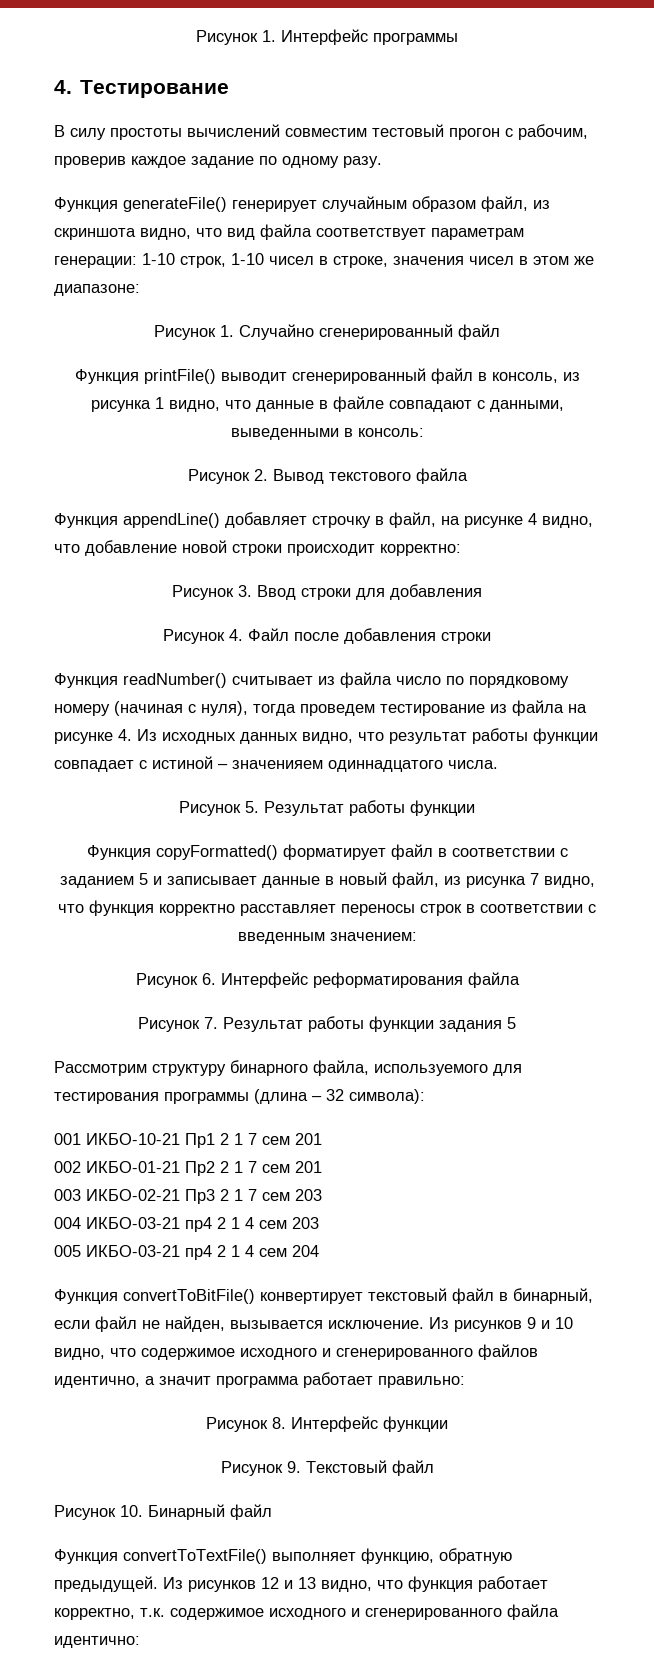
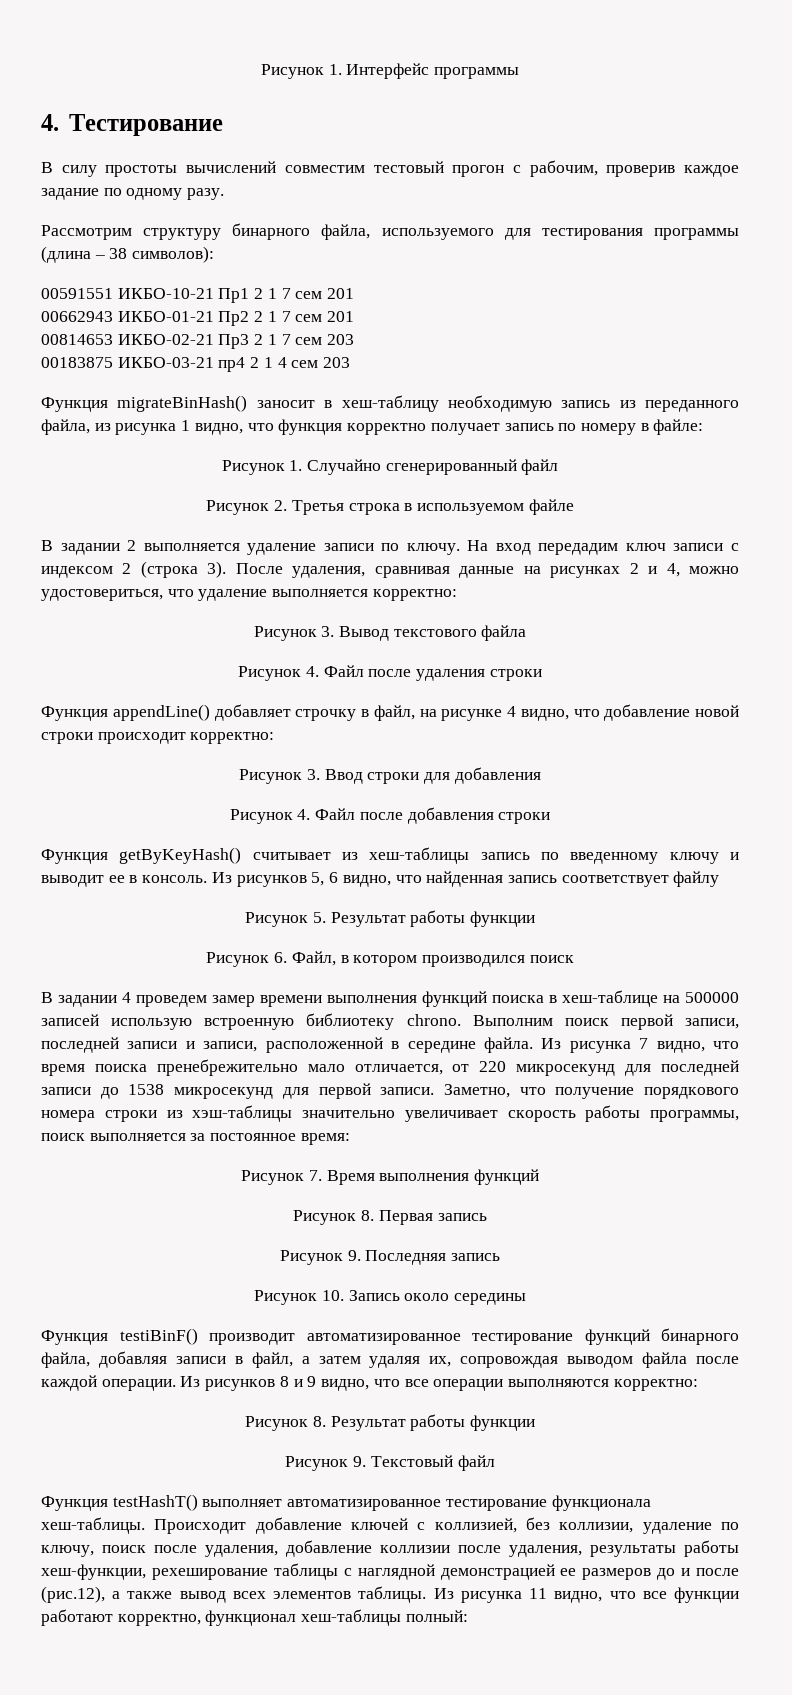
[54,196,550,212] [54,224,524,240] [54,253,594,268] [54,284,140,296] Функция generateFile() генерирует случайным образом файл, из скриншота видно, что вид файла соответствует параметрам генерации: 1-10 строк, 1-10 чисел в строке, значения чисел в этом же диапазоне: -> [41,223,740,240] [41,246,215,263] [41,288,355,303] [41,311,355,326] [41,334,355,349] [41,357,351,372] [41,395,739,412] [41,419,704,435] Рассмотрим структуру бинарного файла, используемого для тестирования программы (длина – 38 символов): // 00591551 ИКБО-10-21 Пр1 2 1 7 сем 201 // 00662943 ИКБО-01-21 Пр2 2 1 7 сем 201 // 00814653 ИКБО-02-21 Пр3 2 1 7 сем 203 // 00183875 ИКБО-03-21 пр4 2 1 4 сем 203 // Функция migrateBinHash() заносит в хеш-таблицу необходимую запись из переданного файла, из рисунка 1 видно, что функция корректно получает запись по номеру в файле:
[74,368,580,384] [90,396,564,412] [230,428,424,440] [187,469,268,484] Функция printFile() выводит сгенерированный файл в консоль, из рисунка 1 видно, что данные в файле совпадают с данными, выведенными в консоль: // Рисунок 2. -> [206,499,574,515] [41,540,740,555] [41,561,739,578] [41,589,457,601] [253,626,335,641] Рисунок 2. Третья строка в используемом файле // В задании 2 выполняется удаление записи по ключу. На вход передадим ключ записи с индексом 2 (строка 3). После удаления, сравнивая данные на рисунках 2 и 4, можно удостовериться, что удаление выполняется корректно: // Рисунок 3.
(468, 476) none -> [238,665,542,681] // Рисунок 4. Файл после удаления строки
[123,673,227,688] readNumber() -> [119,847,242,864] getByKeyHash()
[340,672,569,688] [54,700,587,716] [54,728,598,744] [54,756,498,772] файла число по порядковому номеру (начиная с нуля), тогда проведем тестирование из файла на рисунке 4. Из исходных данных видно, что результат работы функции совпадает с истиной – значенияем одиннадцатого числа. -> [369,847,740,864] [41,871,720,887] хеш-таблицы запись по введенному ключу и выводит ее в консоль. Из рисунков 5, 6 видно, что найденная запись соответствует файлу
[86,844,568,860] [59,872,595,888] [58,900,596,916] [237,932,417,944] [135,972,520,988] [138,1016,516,1032] [54,1060,522,1076] [54,1089,425,1104] [54,1133,322,1148] [54,1161,322,1176] [54,1189,322,1204] [54,1217,319,1232] [54,1245,319,1260] [54,1288,593,1304] [54,1316,573,1332] [54,1344,538,1360] [54,1372,465,1388] [206,1416,378,1432] Функция copyFormatted() форматирует файл в соответствии с заданием 5 и записывает данные в новый файл, из рисунка 7 видно, что функция корректно расставляет переносы строк в соответствии с введенным значением: // Рисунок 6. Интерфейс реформатирования файла // Рисунок 7. Результат работы функции задания 5 // Рассмотрим структуру бинарного файла, используемого для тестирования программы (длина – 32 символа): // 001 ИКБО-10-21 Пр1 2 1 7 сем 201 // 002 ИКБО-01-21 Пр2 2 1 7 сем 201 // 003 ИКБО-02-21 Пр3 2 1 7 сем 203 // 004 ИКБО-03-21 пр4 2 1 4 сем 203 // 005 ИКБО-03-21 пр4 2 1 4 сем 204 // Функция convertToBitFile() конвертирует текстовый файл в бинарный, если файл не найден, вызывается исключение. Из рисунков 9 и 10 видно, что содержимое исходного и сгенерированного файлов идентично, а значит программа работает правильно: // Рисунок 8. Интерфейс -> [206,951,574,967] [41,990,739,1007] [41,1013,739,1030] [41,1037,739,1053] [41,1059,740,1076] [41,1083,739,1099] [41,1105,739,1122] [41,1133,350,1145] [241,1169,539,1185] [293,1210,487,1225] [279,1250,501,1265] [254,1290,526,1305] [41,1328,739,1345] [41,1351,739,1368] [41,1375,698,1391] [245,1414,466,1431] Рисунок 6. Файл, в котором производился поиск // В задании 4 проведем замер времени выполнения функций поиска в хеш-таблице на 500000 записей использую встроенную библиотеку chrono. Выполним поиск первой записи, последней записи и записи, расположенной в середине файла. Из рисунка 7 видно, что время поиска пренебрежительно мало отличается, от 220 микросекунд для последней записи до 1538 микросекунд для первой записи. Заметно, что получение порядкового номера строки из хэш-таблицы значительно увеличивает скорость работы программы, поиск выполняется за постоянное время: // Рисунок 7. Время выполнения функций // Рисунок 8. Первая запись // Рисунок 9. Последняя запись // Рисунок 10. Запись около середины // Функция testiBinF() производит автоматизированное тестирование функций бинарного файла, добавляя записи в файл, а затем удаляя их, сопровождая выводом файла после каждой операции. Из рисунков 8 и 9 видно, что все операции выполняются корректно: // Рисунок 8. Результат работы
[54,1504,272,1520] [54,1548,512,1564] [54,1576,548,1592] [54,1604,559,1620] [54,1636,140,1648] Рисунок 10. Бинарный файл // Функция convertToTextFile() выполняет функцию, обратную предыдущей. Из рисунков 12 и 13 видно, что функция работает корректно, т.к. содержимое исходного и сгенерированного файла идентично: -> [41,1494,651,1511] [41,1517,739,1534] [41,1540,739,1557] [41,1563,739,1580] [41,1586,740,1603] [41,1609,468,1626] Функция testHashT() выполняет автоматизированное тестирование функционала хеш-таблицы. Происходит добавление ключей с коллизией, без коллизии, удаление по ключу, поиск после удаления, добавление коллизии после удаления, результаты работы хеш-функции, рехеширование таблицы с наглядной демонстрацией ее размеров до и после (рис.12), а также вывод всех элементов таблицы. Из рисунка 11 видно, что все функции работают корректно, функционал хеш-таблицы полный:

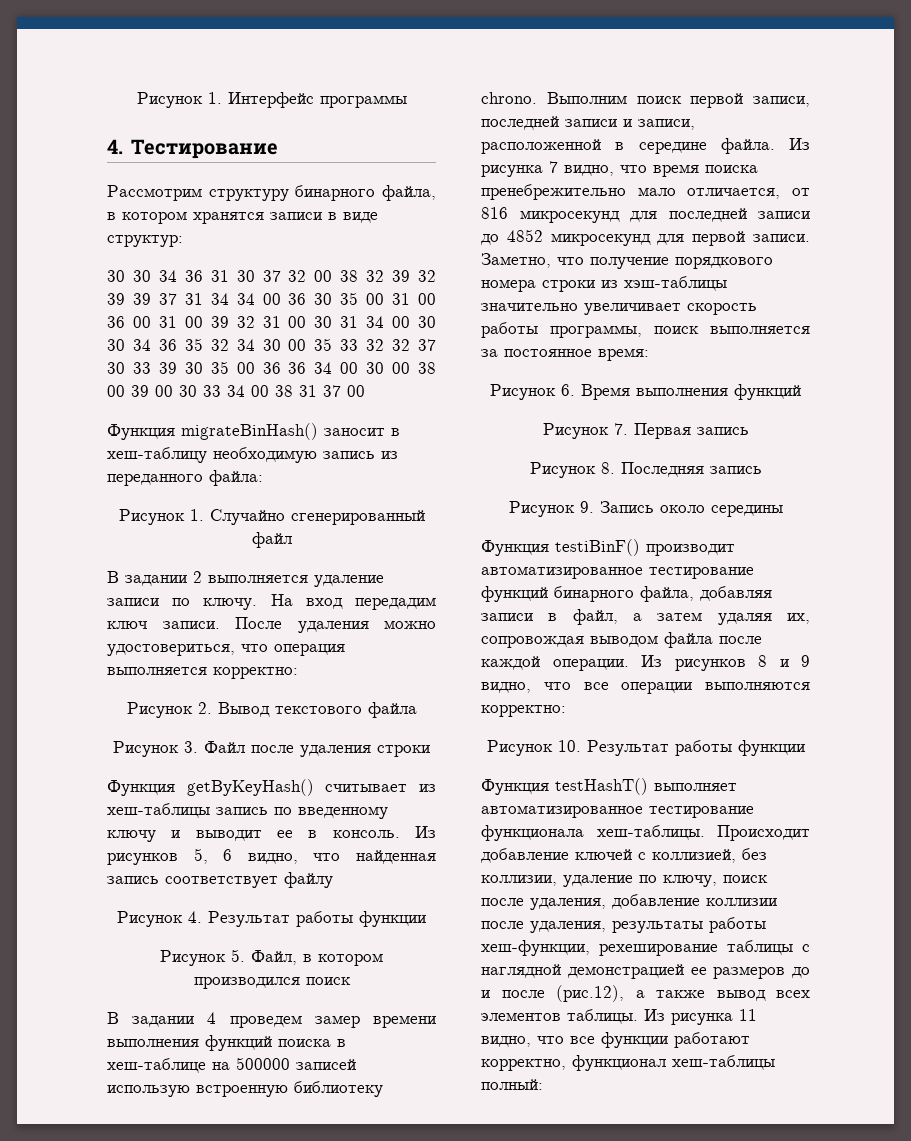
[41,160,739,177] [41,188,225,200] [41,223,740,240] [41,246,215,263] [41,288,355,303] [41,311,355,326] [41,334,355,349] [41,357,351,372] В силу простоты вычислений совместим тестовый прогон с рабочим, проверив каждое задание по одному разу. // Рассмотрим структуру бинарного файла, используемого для тестирования программы (длина – 38 символов): // 00591551 ИКБО-10-21 Пр1 2 1 7 сем 201 // 00662943 ИКБО-01-21 Пр2 2 1 7 сем 201 // 00814653 ИКБО-02-21 Пр3 2 1 7 сем 203 // 00183875 ИКБО-03-21 пр4 2 1 4 сем 203 -> [107,185,437,201] [107,211,378,224] [107,235,183,247] [107,270,436,282] [107,292,436,305] [107,316,436,328] [107,338,436,351] [107,361,436,374] [107,385,365,397] Рассмотрим структуру бинарного файла, в котором хранятся записи в виде структур: // 30 30 34 36 31 30 37 32 00 38 32 39 32 39 39 37 31 34 34 00 36 30 35 00 31 00 36 00 31 00 39 32 31 00 30 31 34 00 30 30 34 36 35 32 34 30 00 35 33 32 32 37 30 33 39 30 35 00 36 36 34 00 30 00 38 00 39 00 30 33 34 00 38 31 37 00
[41,419,704,435] файла, из рисунка 1 видно, что функция корректно получает запись по номеру в файле: -> [209,470,263,486] файла:
[206,499,574,515] // Рисунок 2. Третья строка в используемом файле -> (292, 540) none
[673,543,740,551] [41,561,680,578] записи с индексом 2 (строка 3). После удаления, сравнивая данные на рисунках 2 и 4, -> [162,617,369,633] записи. После удаления
[198,589,268,601] удаление -> [274,644,345,656] операция
[321,626,335,637] 3. -> [197,702,212,714] 2.
[305,666,319,677] 4. -> [184,741,198,753] 3.
[41,704,739,721] [41,732,275,744] [239,767,541,784] [229,807,551,824] // Функция appendLine() добавляет строчку в файл, на рисунке 4 видно, что добавление новой строки происходит корректно: // Рисунок 3. Ввод строки для добавления // Рисунок 4. Файл после добавления строки -> (430, 751) none
[312,910,535,927] [206,952,288,967] 5. Результат работы функции // Рисунок 6. -> [188,911,426,927] [160,949,245,966] 4. Результат работы функции // Рисунок 5.
[479,1061,507,1072] 220 -> [481,207,508,219] 816
[128,1084,165,1095] 1538 -> [506,229,543,242] 4852
[308,1170,322,1181] 7. -> [561,384,575,396] 6.
[361,1210,375,1221] 8. -> [613,423,628,435] 7.
[347,1250,361,1261] 9. -> [600,462,615,474] 8.
[321,1290,344,1301] 10. -> [579,501,594,513] 9.
[312,1414,535,1431] [285,1455,495,1471] 8. Результат работы функции // Рисунок 9. Текстовый файл -> [557,740,805,756] 10. Результат работы функции

